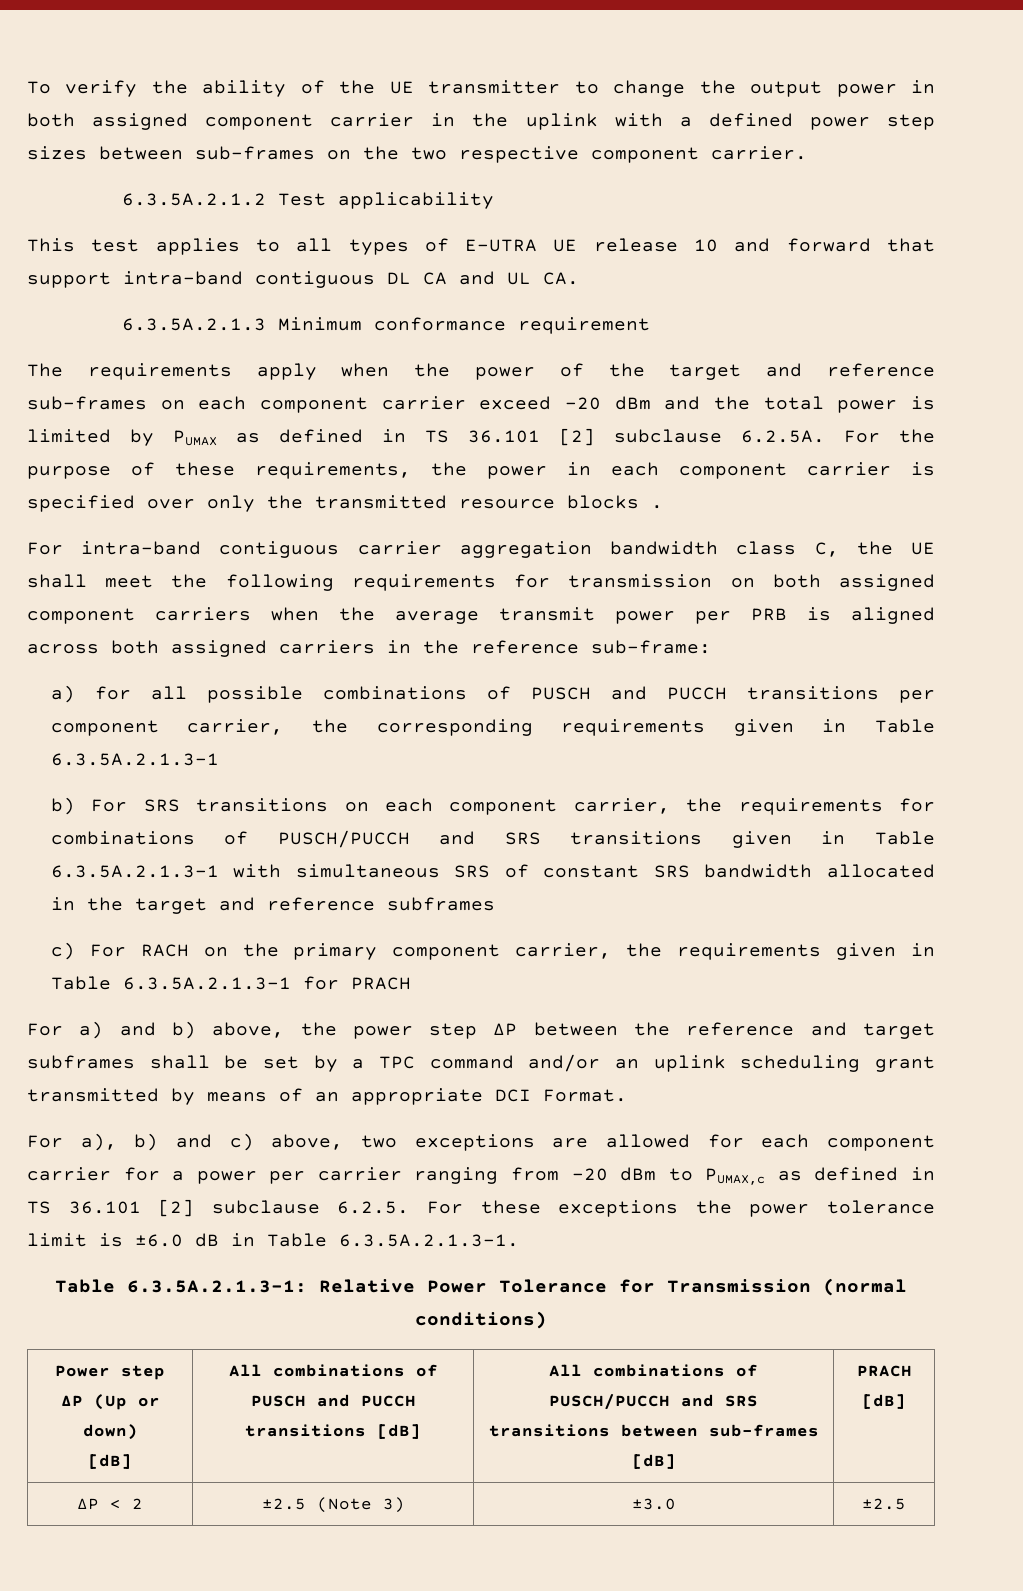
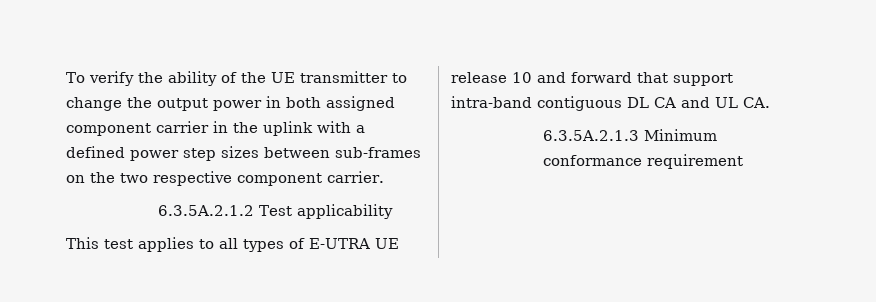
[27,363,935,380] [27,396,935,413] [27,428,935,446] [27,462,935,479] [27,495,663,512] [27,541,935,558] [27,574,935,591] [27,607,935,624] [27,640,711,657] [50,685,935,703] [50,719,935,736] [50,753,219,766] [50,797,936,815] [50,830,935,848] [50,864,935,878] [50,897,495,914] [50,942,935,960] [50,976,411,990] [27,1021,935,1039] [27,1054,935,1072] [27,1088,627,1105] [27,1133,935,1151] [27,1167,935,1185] [27,1199,936,1217] [27,1233,519,1247] [55,1278,907,1296] [415,1311,547,1329] [55,1365,165,1380] [60,1394,160,1410] [82,1424,138,1440] [88,1454,132,1469] [228,1364,438,1377] [250,1394,416,1407] [245,1424,421,1439] [549,1364,758,1377] [549,1394,758,1410] [488,1424,819,1437] [631,1454,676,1469] [856,1365,912,1377] [862,1394,906,1409] [77,1498,143,1510] [261,1497,405,1513] [631,1498,676,1510] [862,1498,906,1510] // The requirements apply when the power of the target and reference sub-frames on each component carrier exceed -20 dBm and the total power is limited by PUMAX as defined in TS 36.101 [2] subclause 6.2.5A. For the purpose of these requirements, the power in each component carrier is specified over only the transmitted resource blocks . // For intra-band contiguous carrier aggregation bandwidth class C, the UE shall meet the following requirements for transmission on both assigned component carriers when the average transmit power per PRB is aligned across both assigned carriers in the reference sub-frame: // a) for all possible combinations of PUSCH and PUCCH transitions per component carrier, the corresponding requirements given in Table 6.3.5A.2.1.3-1 // b) For SRS transitions on each component carrier, the requirements for combinations of PUSCH/PUCCH and SRS transitions given in Table 6.3.5A.2.1.3-1 with simultaneous SRS of constant SRS bandwidth allocated in the target and reference subframes // c) For RACH on the primary component carrier, the requirements given in Table 6.3.5A.2.1.3-1 for PRACH // For a) and b) above, the power step ΔP between the reference and target subframes shall be set by a TPC command and/or an uplink scheduling grant transmitted by means of an appropriate DCI Format. // For a), b) and c) above, two exceptions are allowed for each component carrier for a power per carrier ranging from -20 dBm to PUMAX,c as defined in TS 36.101 [2] subclause 6.2.5. For these exceptions the power tolerance limit is ±6.0 dB in Table 6.3.5A.2.1.3-1. // Table 6.3.5A.2.1.3-1: Relative Power Tolerance for Transmission (normal conditions) // Power step ΔP (Up or down) // [dB] | All combinations of PUSCH and PUCCH transitions [dB] | All combinations of PUSCH/PUCCH and SRS transitions between sub-frames [dB] | PRACH [dB] // ΔP < 2 | ±2.5 (Note 3) | ±3.0 | ±2.5 -> (743, 161) none

